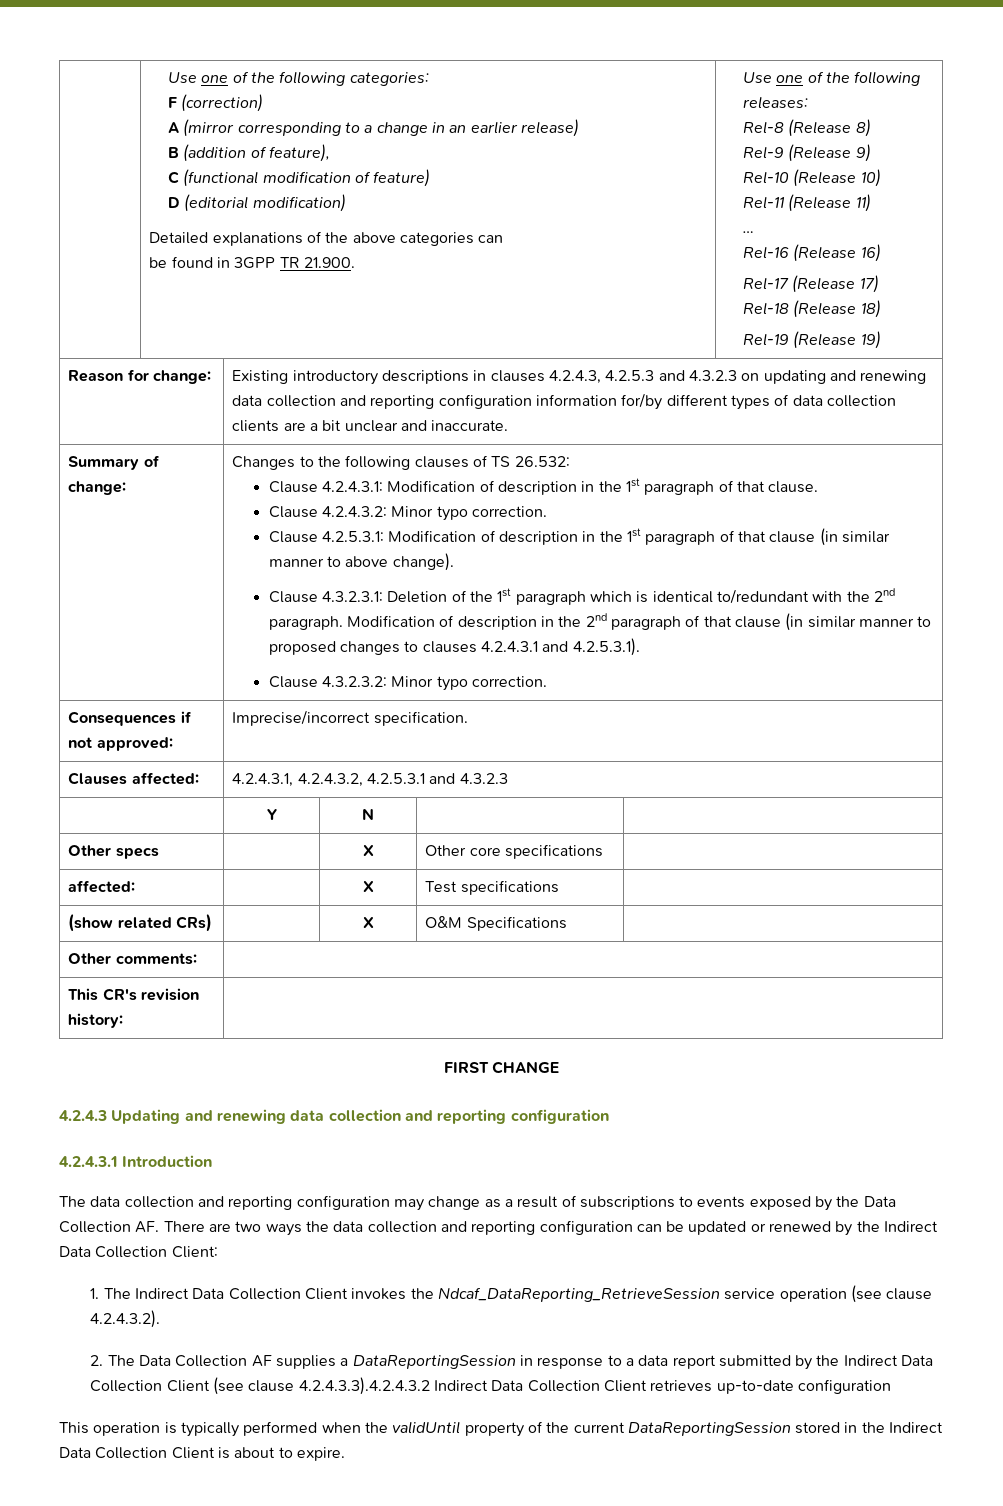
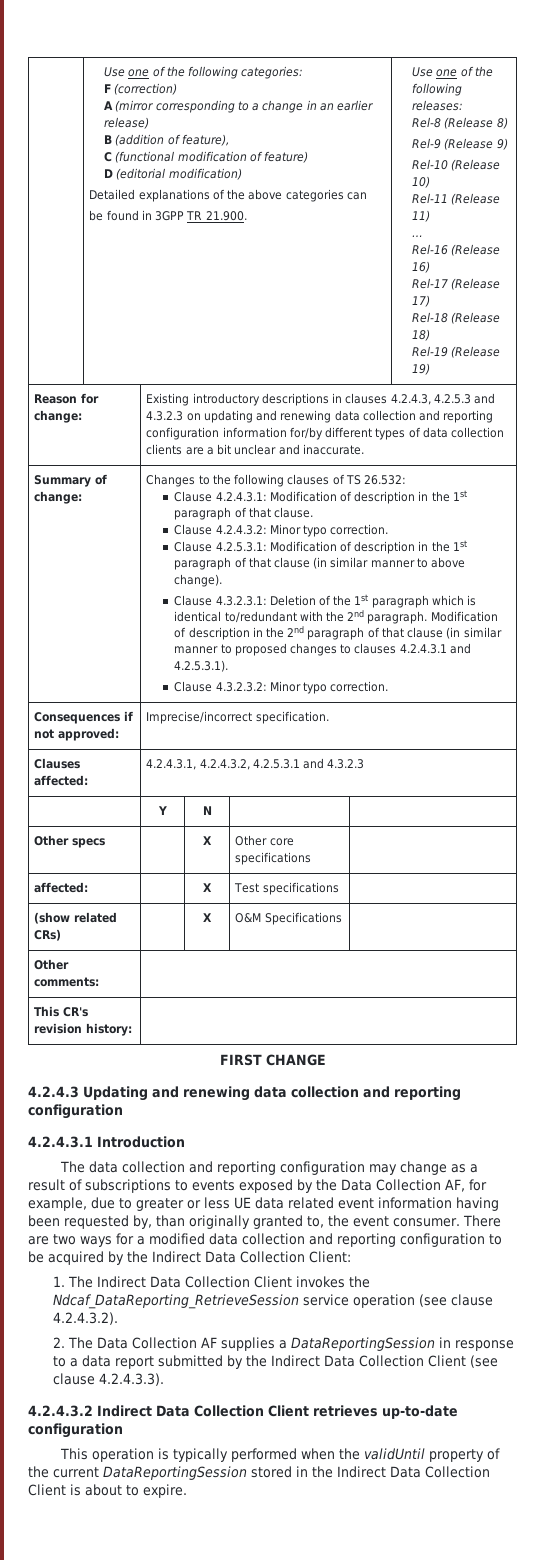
[135,1221,160,1233] AF. -> [445,1179,487,1192] [28,1197,499,1211] [28,1215,460,1229] AF, for example, due to greater or less UE data related event information having been requested by, than originally granted to, the event consumer.
[305,1220,832,1235] the data collection and reporting configuration can be updated or renewed -> [116,1233,502,1247] [28,1251,104,1265] for a modified data collection and reporting configuration to be acquired
[298,1377,430,1395] 4.2.4.3.3).4.2.4.3.2 -> [98,1373,164,1386] [28,1405,93,1417] 4.2.4.3.3). // 4.2.4.3.2

